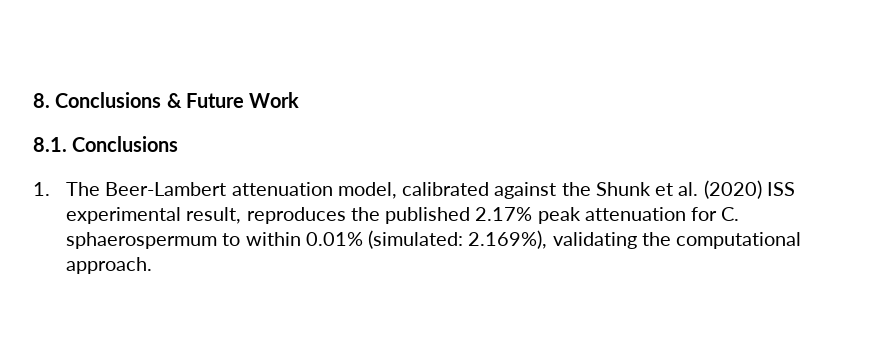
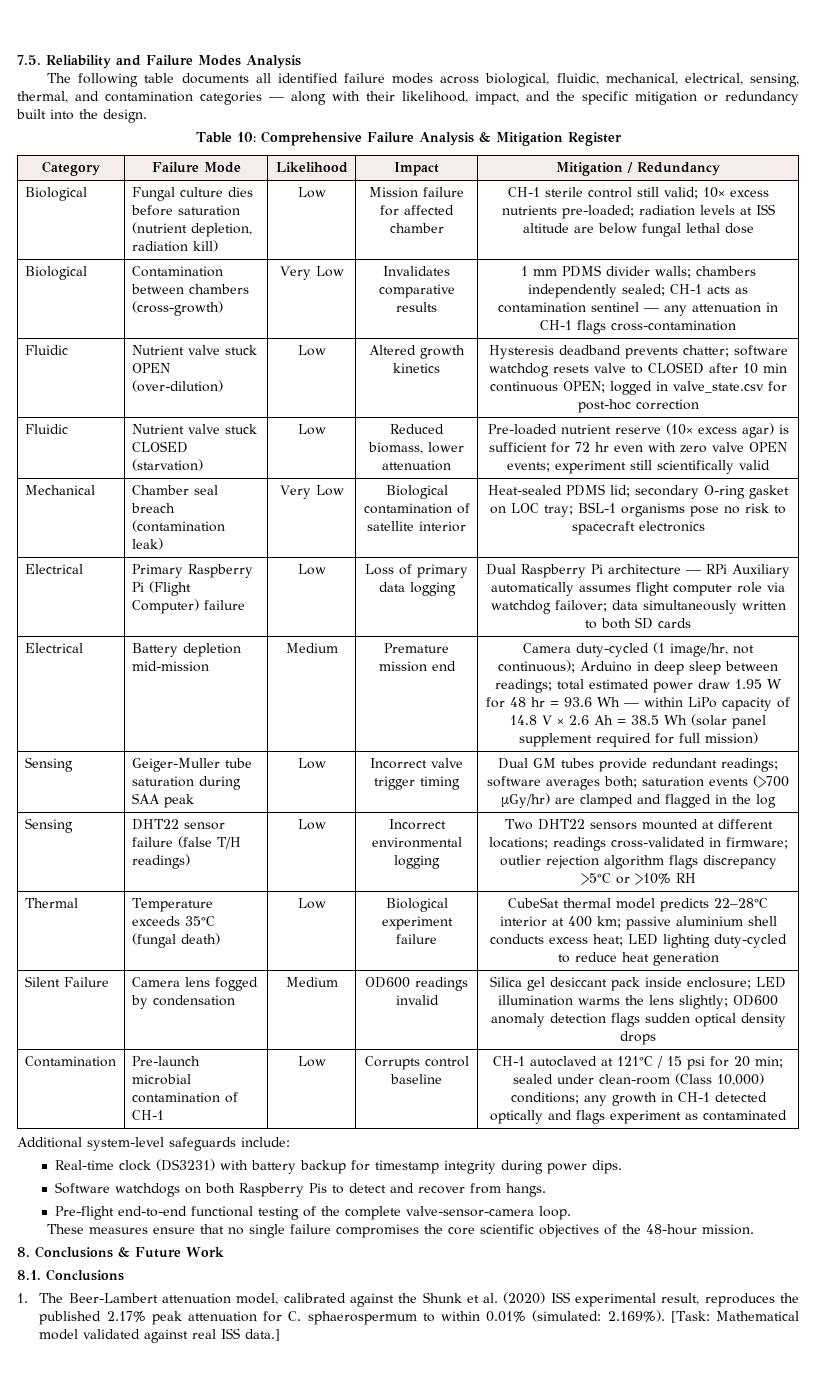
(33, 100) none -> [17,55,301,69] [47,73,799,87] [17,91,799,105] [16,109,147,123] [195,131,622,146] [42,161,100,176] [151,162,241,173] [275,162,348,173] [394,162,439,176] [556,162,720,176] [24,187,87,201] [131,187,253,201] [130,205,240,216] [131,222,252,237] [131,240,218,252] [297,187,326,198] [369,187,464,198] [380,205,454,216] [389,223,444,233] [507,187,769,199] [501,204,775,219] [522,223,754,237] [24,266,87,280] [131,266,223,277] [130,284,249,294] [131,301,223,316] [279,266,344,280] [383,266,450,276] [378,284,455,298] [396,302,437,312] [520,265,756,278] [528,284,748,298] [497,302,778,316] [540,320,736,334] [24,345,68,355] [131,345,257,355] [131,363,170,373] [131,380,223,392] [297,345,326,356] [369,345,465,359] [393,363,440,373] [488,345,788,359] [488,362,787,377] [489,381,787,395] [577,399,699,413] [24,424,68,434] [131,424,257,434] [131,441,188,453] [131,459,203,471] [297,424,326,435] [390,424,444,434] [368,442,464,454] [382,460,451,471] [487,423,789,438] [488,442,787,453] [506,460,770,474] [24,485,95,495] [131,485,218,495] [130,503,175,513] [131,520,225,532] [131,538,163,550] [279,485,344,499] [385,485,448,499] [363,503,470,514] [367,521,466,532] [487,484,789,499] [489,502,786,517] [571,521,705,535] [24,564,83,574] [131,564,253,578] [131,581,191,596] [131,599,245,614] [297,564,326,575] [365,564,468,578] [378,582,456,596] [485,564,790,578] [490,582,785,596] [490,600,786,614] [585,617,691,629] [24,643,83,653] [131,643,241,657] [131,661,209,672] [285,643,338,653] [384,643,449,653] [378,661,456,672] [523,642,754,657] [497,660,778,675] [494,679,782,693] [485,697,790,711] [509,714,766,729] [518,732,758,747] [24,757,73,772] [131,758,252,772] [131,776,241,790] [131,793,194,808] [297,758,326,769] [370,758,463,769] [374,776,460,790] [497,758,778,772] [486,775,789,790] [500,793,776,808] [24,818,73,833] [131,819,225,830] [131,836,241,849] [131,854,190,869] [297,819,326,830] [388,819,446,830] [371,837,462,848] [394,855,440,869] [504,819,773,830] [488,837,788,851] [499,855,777,869] [580,873,696,885] [24,898,78,908] [131,898,213,912] [131,916,215,926] [131,933,220,948] [297,898,326,909] [385,898,448,912] [381,916,453,930] [396,934,437,944] [507,897,768,912] [499,916,777,930] [489,934,787,948] [557,952,719,966] [24,976,109,987] [131,977,258,991] [130,995,235,1009] [285,977,338,987] [365,977,468,991] [395,995,439,1005] [489,976,786,991] [497,995,778,1009] [490,1013,786,1027] [620,1031,656,1045] [24,1056,116,1067] [131,1056,200,1066] [131,1074,191,1085] [131,1092,238,1103] [131,1110,164,1120] [297,1056,326,1067] [364,1056,469,1070] [390,1074,442,1084] [492,1056,783,1070] [512,1073,764,1086] [510,1092,767,1106] [489,1110,787,1124] [17,1137,290,1151] [54,1159,622,1174] [54,1182,546,1197] [54,1206,571,1220] [47,1224,755,1238] 7.5. Reliability and Failure Modes Analysis // The following table documents all identified failure modes across biological, fluidic, mechanical, electrical, sensing, thermal, and contamination categories — along with their likelihood, impact, and the specific mitigation or redundancy built into the design. // Table 10: Comprehensive Failure Analysis & Mitigation Register // Category | Failure Mode | Likelihood | Impact | Mitigation / Redundancy // Biological | Fungal culture dies before saturation (nutrient depletion, radiation kill) | Low | Mission failure for affected chamber | CH-1 sterile control still valid; 10× excess nutrients pre-loaded; radiation levels at ISS altitude are below fungal lethal dose // Biological | Contamination between chambers (cross-growth) | Very Low | Invalidates comparative results | 1 mm PDMS divider walls; chambers independently sealed; CH-1 acts as contamination sentinel — any attenuation in CH-1 flags cross-contamination // Fluidic | Nutrient valve stuck OPEN (over-dilution) | Low | Altered growth kinetics | Hysteresis deadband prevents chatter; software watchdog resets valve to CLOSED after 10 min continuous OPEN; logged in valve_state.csv for post-hoc correction // Fluidic | Nutrient valve stuck CLOSED (starvation) | Low | Reduced biomass, lower attenuation | Pre-loaded nutrient reserve (10× excess agar) is sufficient for 72 hr even with zero valve OPEN events; experiment still scientifically valid // Mechanical | Chamber seal breach (contamination leak) | Very Low | Biological contamination of satellite interior | Heat-sealed PDMS lid; secondary O-ring gasket on LOC tray; BSL-1 organisms pose no risk to spacecraft electronics // Electrical | Primary Raspberry Pi (Flight Computer) failure | Low | Loss of primary data logging | Dual Raspberry Pi architecture — RPi Auxiliary automatically assumes flight computer role via watchdog failover; data simultaneously written to both SD cards // Electrical | Battery depletion mid-mission | Medium | Premature mission end | Camera duty-cycled (1 image/hr, not continuous); Arduino in deep sleep between readings; total estimated power draw 1.95 W for 48 hr = 93.6 Wh — within LiPo capacity of 14.8 V × 2.6 Ah = 38.5 Wh (solar panel supplement required for full mission) // Sensing | Geiger-Muller tube saturation during SAA peak | Low | Incorrect valve trigger timing | Dual GM tubes provide redundant readings; software averages both; saturation events (>700 μGy/hr) are clamped and flagged in the log // Sensing | DHT22 sensor failure (false T/H readings) | Low | Incorrect environmental logging | Two DHT22 sensors mounted at different locations; readings cross-validated in firmware; outlier rejection algorithm flags discrepancy >5°C or >10% RH // Thermal | Temperature exceeds 35°C (fungal death) | Low | Biological experiment failure | CubeSat thermal model predicts 22–28°C interior at 400 km; passive aluminium shell conducts excess heat; LED lighting duty-cycled to reduce heat generation // Silent Failure | Camera lens fogged by condensation | Medium | OD600 readings invalid | Silica gel desiccant pack inside enclosure; LED illumination warms the lens slightly; OD600 anomaly detection flags sudden optical density drops // Contamination | Pre-launch microbial contamination of CH-1 | Low | Corrupts control baseline | CH-1 autoclaved at 121°C / 15 psi for 20 min; sealed under clean-room (Class 10,000) conditions; any growth in CH-1 detected optically and flags experiment as contaminated // Additional system-level safeguards include: // Real-time clock (DS3231) with battery backup for timestamp integrity during power dips. // Software watchdogs on both Raspberry Pis to detect and recover from hangs. // Pre-flight end-to-end functional testing of the complete valve-sensor-camera loop. // These measures ensure that no single failure compromises the core scientific objectives of the 48-hour mission. //
[468,230,802,249] [66,257,153,274] 2.169%), validating the computational approach. -> [607,1310,800,1323] [39,1328,281,1343] 2.169%). [Task: Mathematical model validated against real ISS data.]

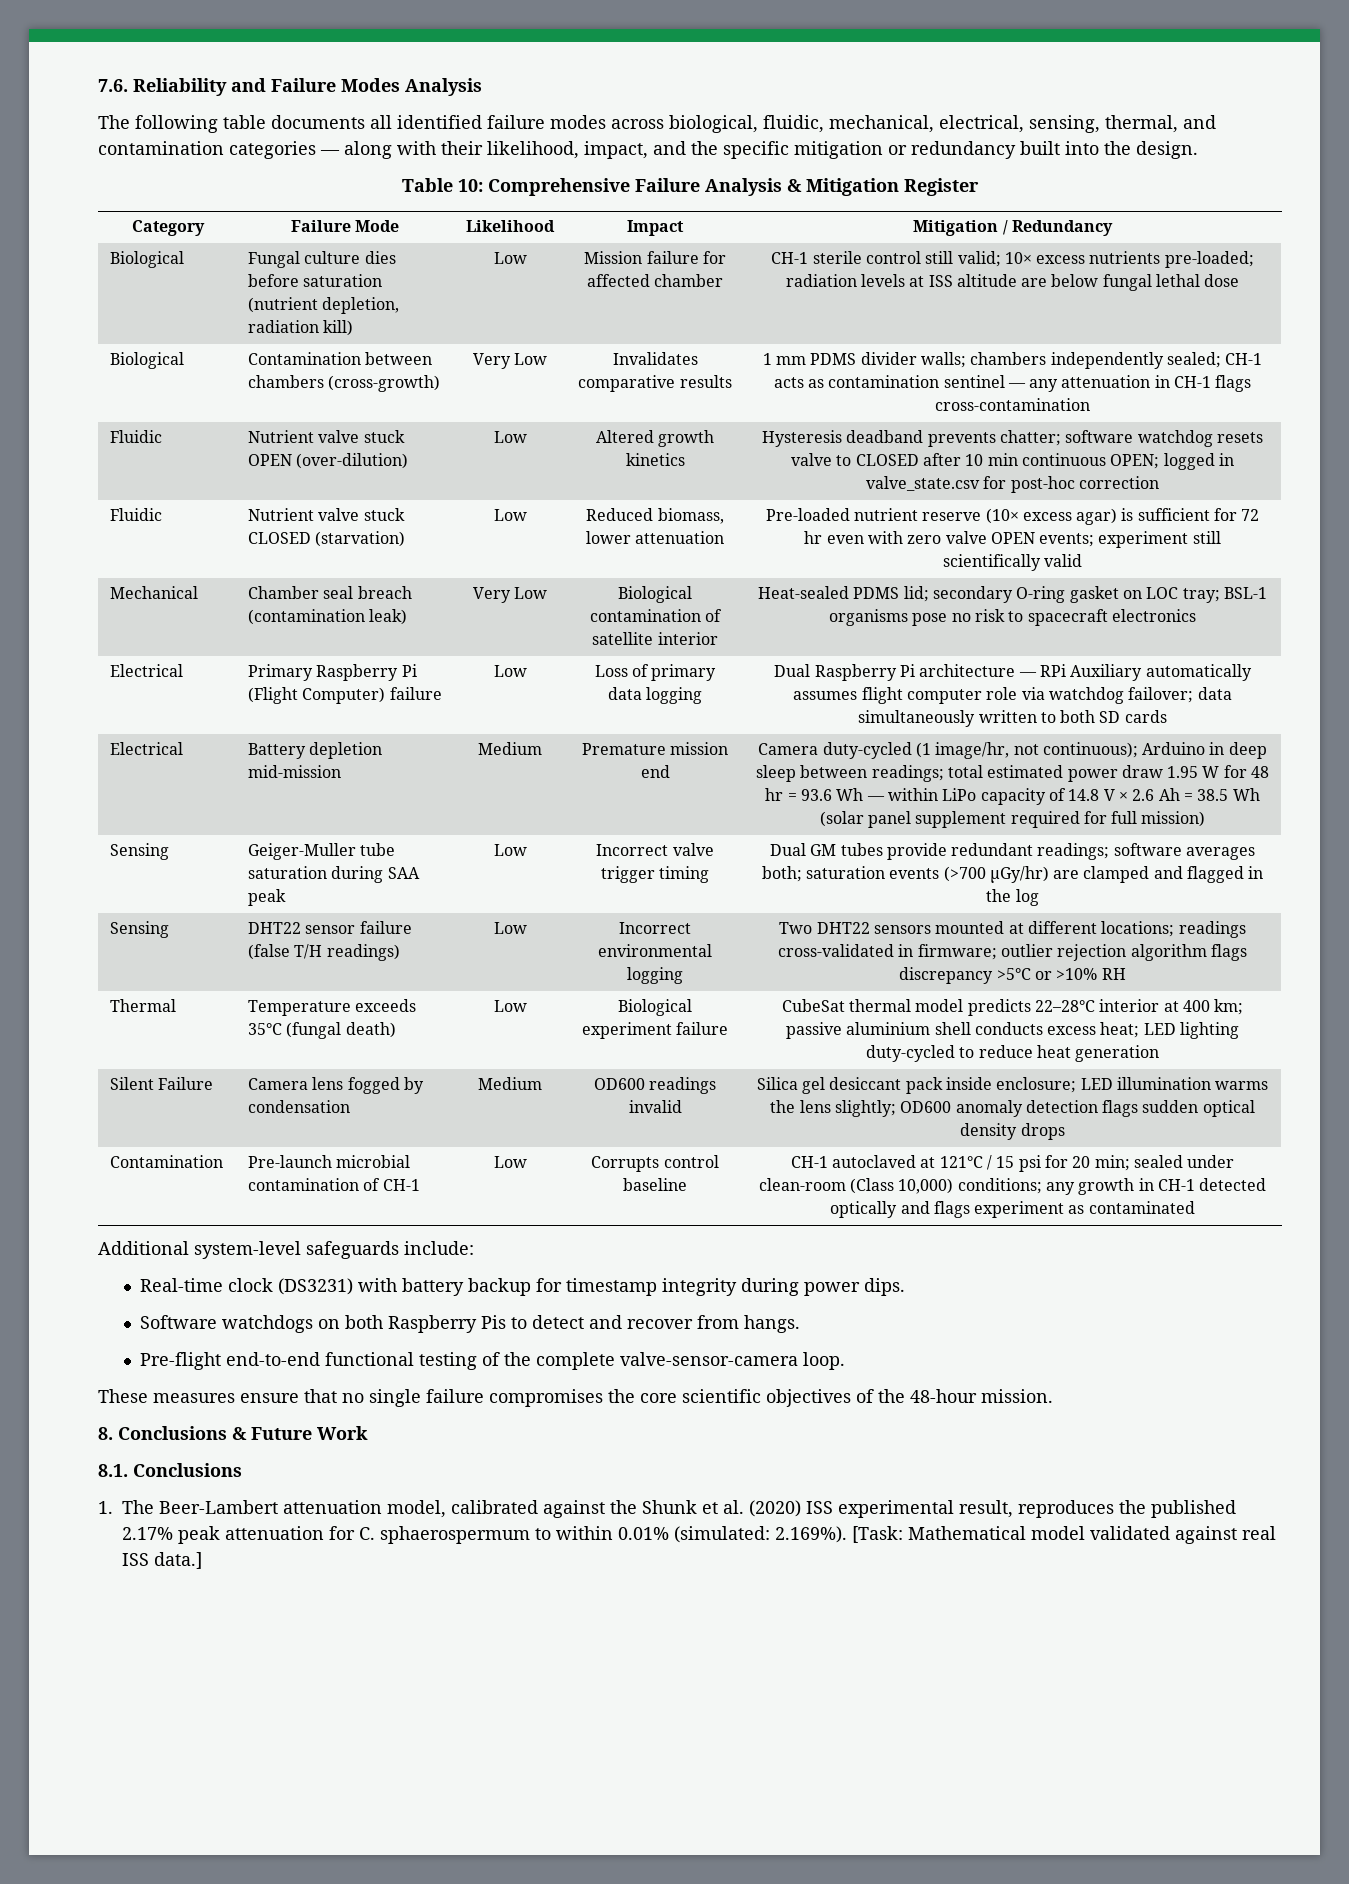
[17,55,41,65] 7.5. -> [98,79,128,92] 7.6.

